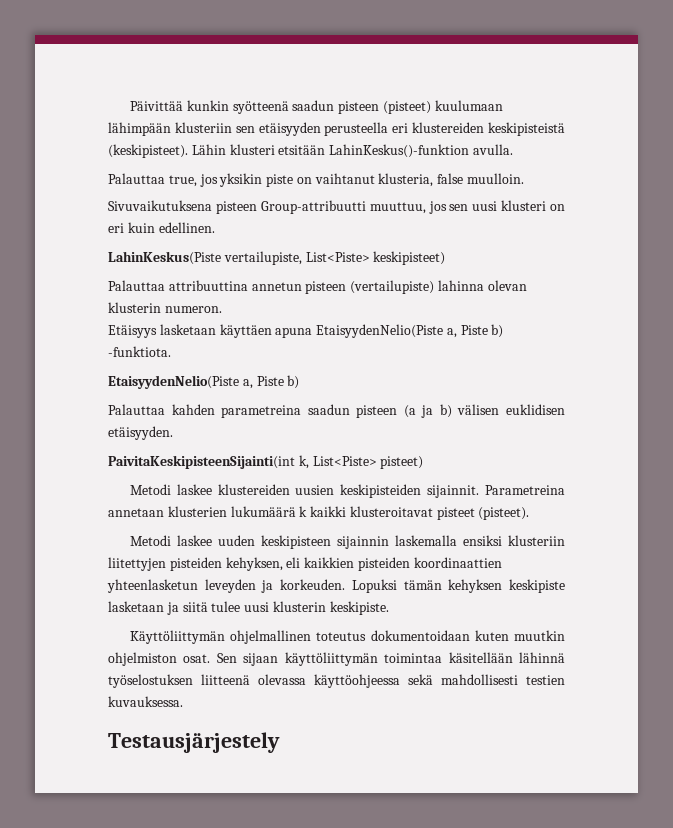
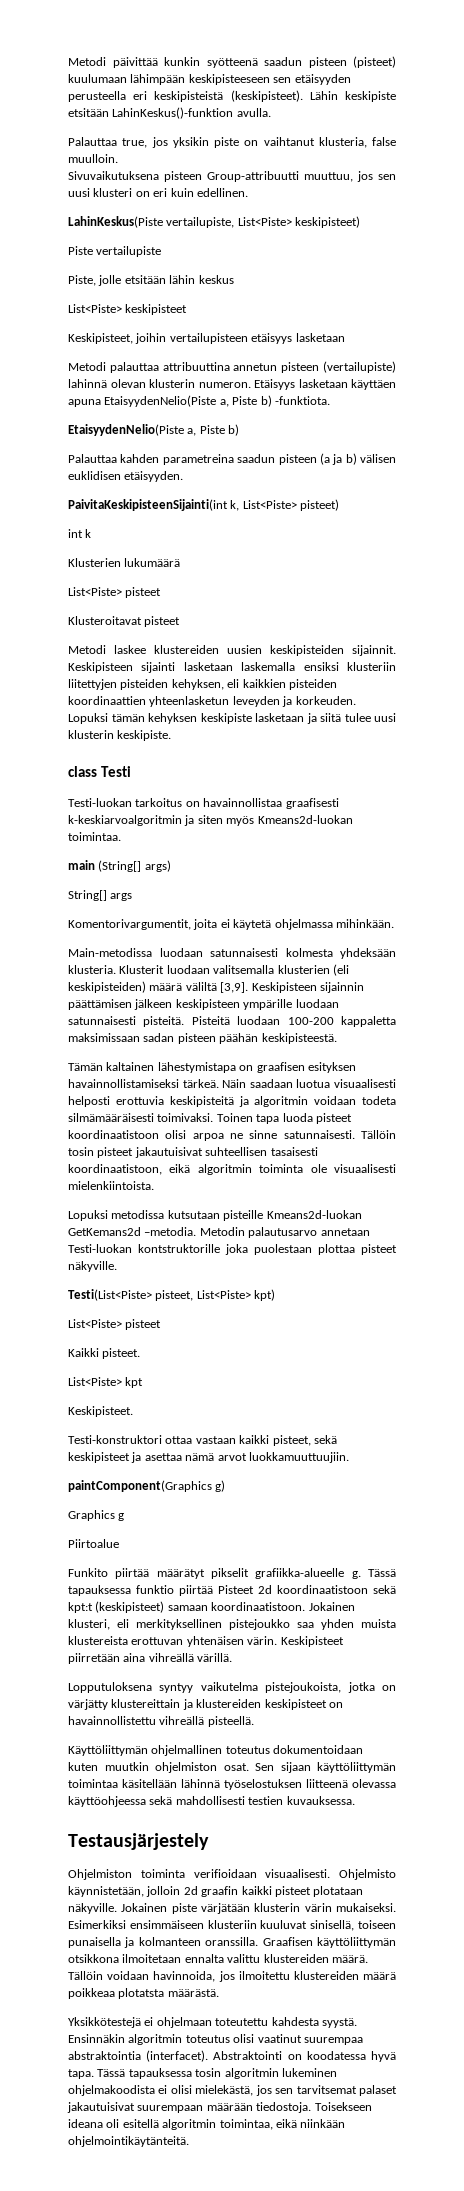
[129,101,183,111] Päivittää -> [68,57,158,68] Metodi päivittää
[174,122,232,133] klusteriin -> [188,74,270,85] keskipisteeseen
[412,122,485,133] klustereiden -> (148, 95) none
[229,144,275,155] klusteri -> [344,91,396,102] keskipiste
[108,280,165,291] Palauttaa -> [68,246,162,257] [68,275,234,286] [68,304,188,315] [68,333,345,344] [68,362,159,373] Piste vertailupiste // Piste, jolle etsitään lähin keskus // List<Piste> keskipisteet // Keskipisteet, joihin vertailupisteen etäisyys lasketaan // Metodi palauttaa
[437,280,484,291] lahinna -> [68,379,107,388] lahinnä
(222, 309) // -> (251, 385) none
(424, 462) none -> [68,529,92,538] [68,558,181,567] [68,587,162,598] [68,616,181,627] // int k // Klusterien lukumäärä // List<Piste> pisteet // Klusteroitavat pisteet
[484,485,565,495] [108,506,530,520] [129,535,389,549] Parametreina annetaan klusterien lukumäärä k kaikki klusteroitavat pisteet (pisteet). // Metodi laskee uuden keskipisteen sijainnin -> [68,662,233,673] Keskipisteen sijainti lasketaan
(389, 608) none -> [68,766,131,777] [68,798,339,809] [68,815,353,826] [68,832,121,841] [68,860,171,872] [68,890,133,901] [68,919,394,930] [68,948,396,959] [68,964,349,976] [68,981,364,993] [68,999,339,1010] [68,1016,396,1027] [68,1033,337,1044] [68,1062,356,1073] [68,1079,396,1088] [68,1096,397,1107] [68,1113,352,1124] [68,1130,396,1141] [68,1147,318,1158] [68,1164,396,1175] [68,1181,154,1190] [68,1210,362,1221] [68,1227,370,1238] [68,1244,397,1255] [68,1261,117,1272] [68,1289,276,1301] [68,1319,162,1330] [68,1348,141,1359] [68,1377,144,1388] [68,1406,133,1417] [68,1435,337,1446] [68,1452,349,1463] [68,1480,226,1492] [68,1510,125,1521] [68,1539,119,1548] [68,1568,396,1579] [68,1585,396,1596] [68,1601,355,1613] [68,1619,396,1630] [68,1636,344,1647] [68,1653,233,1664] [68,1682,396,1693] [68,1699,343,1710] [68,1716,254,1727] // class Testi // Testi-luokan tarkoitus on havainnollistaa graafisesti k-keskiarvoalgoritmin ja siten myös Kmeans2d-luokan toimintaa. // main (String[] args) // String[] args // Komentorivargumentit, joita ei käytetä ohjelmassa mihinkään. // Main-metodissa luodaan satunnaisesti kolmesta yhdeksään klusteria. Klusterit luodaan valitsemalla klusterien (eli keskipisteiden) määrä väliltä [3,9]. Keskipisteen sijainnin päättämisen jälkeen keskipisteen ympärille luodaan satunnaisesti pisteitä. Pisteitä luodaan 100-200 kappaletta maksimissaan sadan pisteen päähän keskipisteestä. // Tämän kaltainen lähestymistapa on graafisen esityksen havainnollistamiseksi tärkeä. Näin saadaan luotua visuaalisesti helposti erottuvia keskipisteitä ja algoritmin voidaan todeta silmämääräisesti toimivaksi. Toinen tapa luoda pisteet koordinaatistoon olisi arpoa ne sinne satunnaisesti. Tällöin tosin pisteet jakautuisivat suhteellisen tasaisesti koordinaatistoon, eikä algoritmin toiminta ole visuaalisesti mielenkiintoista. // Lopuksi metodissa kutsutaan pisteille Kmeans2d-luokan GetKemans2d –metodia. Metodin palautusarvo annetaan Testi-luokan kontstruktorille joka puolestaan plottaa pisteet näkyville. // Testi(List<Piste> pisteet, List<Piste> kpt) // List<Piste> pisteet // Kaikki pisteet. // List<Piste> kpt // Keskipisteet. // Testi-konstruktori ottaa vastaan kaikki pisteet, sekä keskipisteet ja asettaa nämä arvot luokkamuuttuujiin. // paintComponent(Graphics g) // Graphics g // Piirtoalue // Funkito piirtää määrätyt pikselit grafiikka-alueelle g. Tässä tapauksessa funktio piirtää Pisteet 2d koordinaatistoon sekä kpt:t (keskipisteet) samaan koordinaatistoon. Jokainen klusteri, eli merkityksellinen pistejoukko saa yhden muista klustereista erottuvan yhtenäisen värin. Keskipisteet piirretään aina vihreällä värillä. // Lopputuloksena syntyy vaikutelma pistejoukoista, jotka on värjätty klustereittain ja klustereiden keskipisteet on havainnollistettu vihreällä pisteellä.
(280, 742) none -> [68,1869,396,1880] [68,1886,364,1897] [68,1903,397,1914] [68,1920,397,1931] [68,1937,396,1948] [68,1954,368,1963] [68,1971,396,1982] [68,1988,219,1999] [68,2017,357,2028] [68,2034,363,2045] [68,2050,396,2062] [68,2068,337,2079] [68,2085,397,2096] [67,2102,372,2113] [68,2119,346,2130] [68,2136,189,2147] // Ohjelmiston toiminta verifioidaan visuaalisesti. Ohjelmisto käynnistetään, jolloin 2d graafin kaikki pisteet plotataan näkyville. Jokainen piste värjätään klusterin värin mukaiseksi. Esimerkiksi ensimmäiseen klusteriin kuuluvat sinisellä, toiseen punaisella ja kolmanteen oranssilla. Graafisen käyttöliittymän otsikkona ilmoitetaan ennalta valittu klustereiden määrä. Tällöin voidaan havinnoida, jos ilmoitettu klustereiden määrä poikkeaa plotatsta määrästä. // Yksikkötestejä ei ohjelmaan toteutettu kahdesta syystä. Ensinnäkin algoritmin toteutus olisi vaatinut suurempaa abstraktointia (interfacet). Abstraktointi on koodatessa hyvä tapa. Tässä tapauksessa tosin algoritmin lukeminen ohjelmakoodista ei olisi mielekästä, jos sen tarvitsemat palaset jakautuisivat suurempaan määrään tiedostoja. Toisekseen ideana oli esitellä algoritmin toimintaa, eikä niinkään ohjelmointikäytänteitä.

